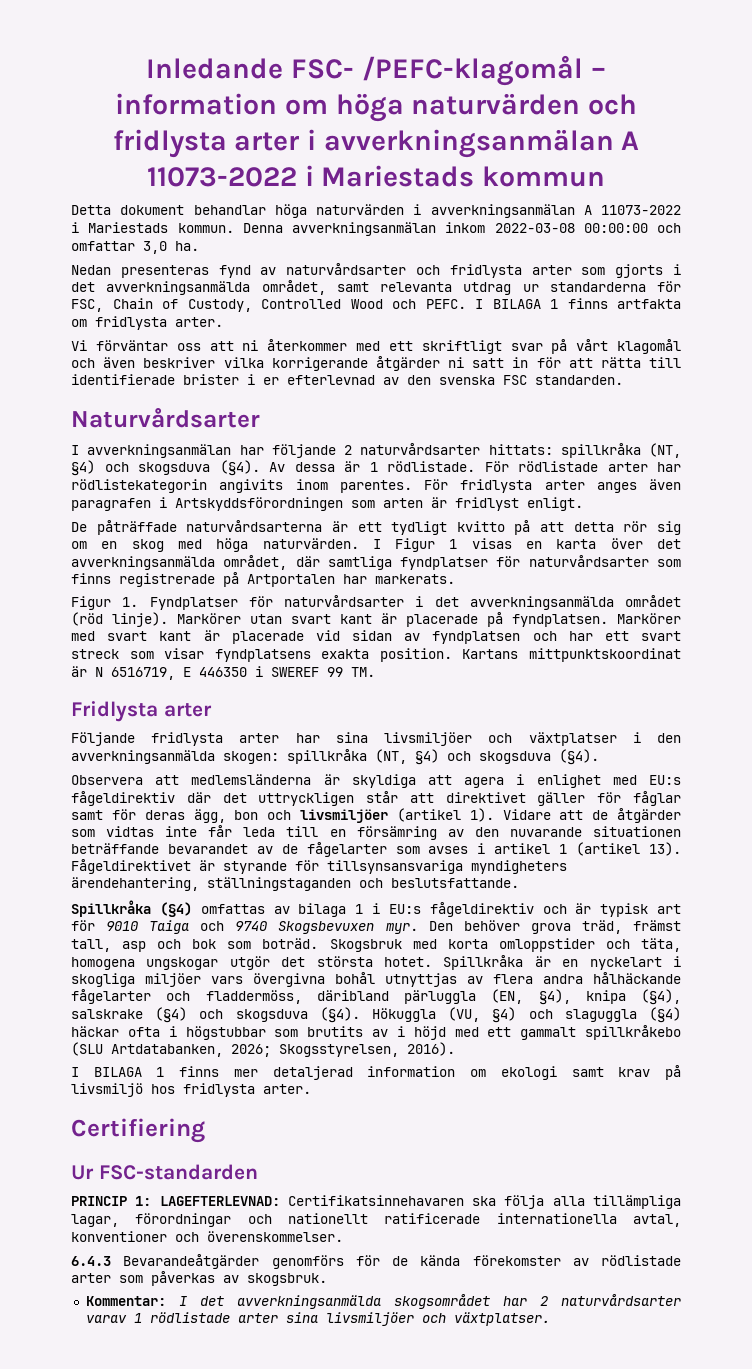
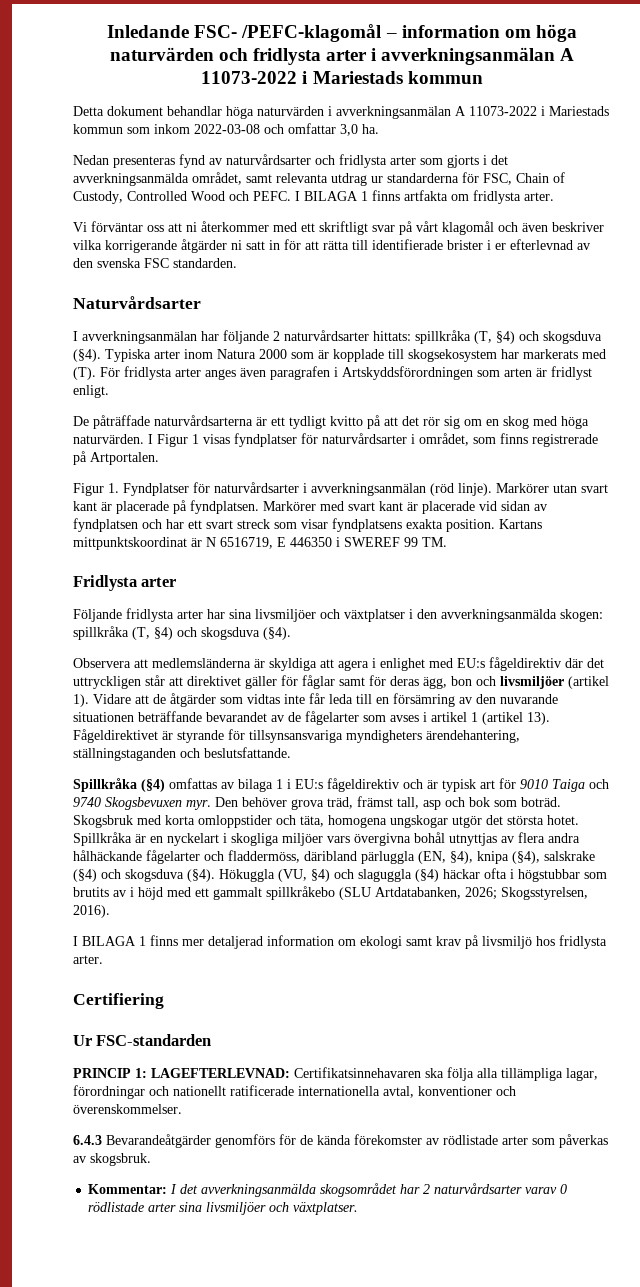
[177,222,436,236] kommun. Denna avverkningsanmälan -> [73,124,150,134] kommun som
[583,223,648,233] 00:00:00 -> (260, 129) none
[649,443,681,458] [71,460,681,476] [71,479,412,493] (NT, §4) och skogsduva (§4). Av dessa är 1 rödlistade. För rödlistade arter har rödlistekategorin angivits inom parentes. -> [474,331,602,344] [73,349,606,362] [73,367,96,380] (T, §4) och skogsduva (§4). Typiska arter inom Natura 2000 som är kopplade till skogsekosystem har markerats med (T).
[573,522,614,532] detta -> [402,416,419,426] det
[526,538,681,549] [71,555,392,570] en karta över det avverkningsanmälda området, där samtliga -> (230, 439) none
(649, 561) none -> [411,433,469,446] i området,
[247,574,455,587] Artportalen har markerats. -> [90,452,159,465] Artportalen.
[434,595,681,610] det avverkningsanmälda området -> [311,483,426,496] avverkningsanmälan
[375,749,407,764] (NT, -> [132,627,150,640] (T,
[133,1313,142,1323] 1 -> [560,1184,568,1194] 0

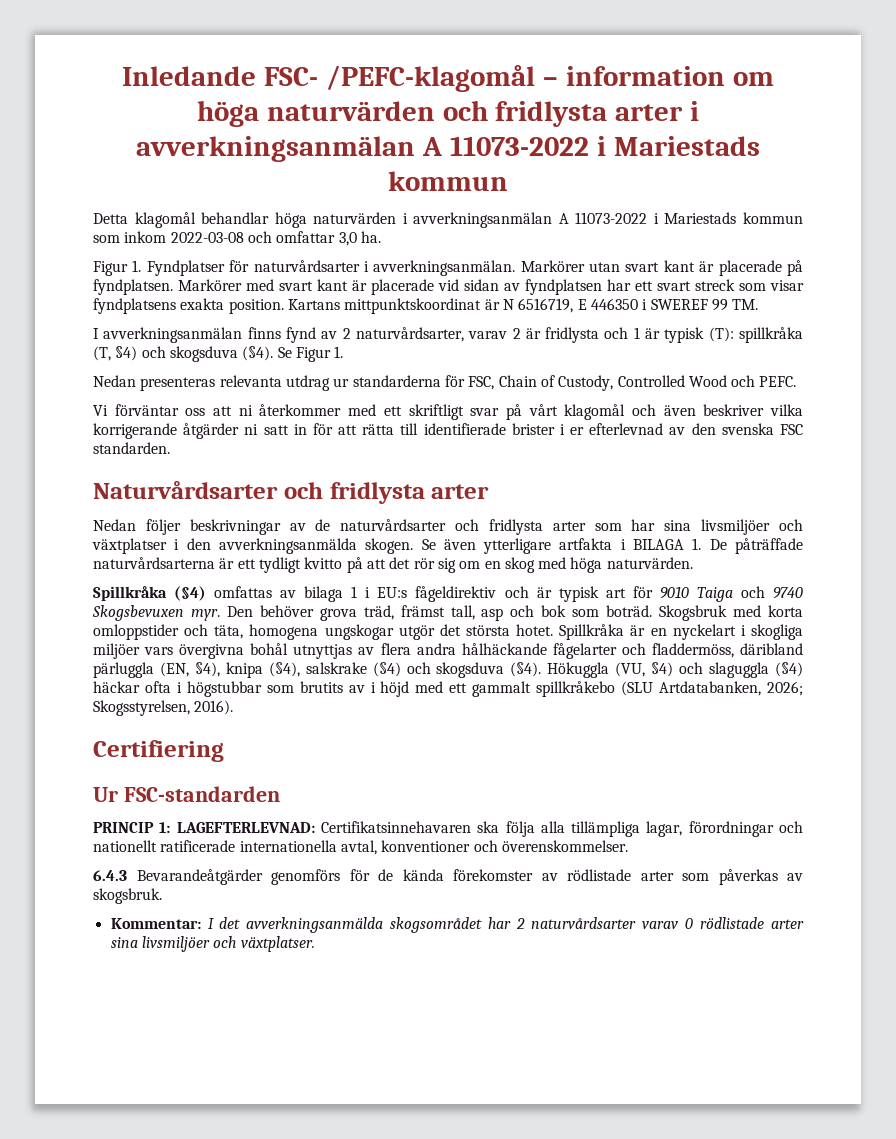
[107,106,163,116] dokument -> [134,212,196,228] klagomål
[73,154,508,168] [73,172,272,186] Nedan presenteras fynd av naturvårdsarter och fridlysta arter som gjorts i det avverkningsanmälda området, samt -> [93,260,803,276] [93,279,804,295] [93,298,759,314] [93,327,803,343] [93,346,344,362] [93,375,216,391] Figur 1. Fyndplatser för naturvårdsarter i avverkningsanmälan. Markörer utan svart kant är placerade på fyndplatsen. Markörer med svart kant är placerade vid sidan av fyndplatsen har ett svart streck som visar fyndplatsens exakta position. Kartans mittpunktskoordinat är N 6516719, E 446350 i SWEREF 99 TM. // I avverkningsanmälan finns fynd av 2 naturvårdsarter, varav 2 är fridlysta och 1 är typisk (T): spillkråka (T, §4) och skogsduva (§4). Se Figur 1. // Nedan presenteras
[295,190,554,204] I BILAGA 1 finns artfakta om fridlysta arter. -> (797, 381) none
[73,330,602,344] [73,349,606,362] [73,366,592,380] [73,385,109,398] // I avverkningsanmälan har följande 2 naturvårdsarter hittats: spillkråka (T, §4) och skogsduva (§4). Typiska arter inom Natura 2000 som är kopplade till skogsekosystem har markerats med (T). För fridlysta arter anges även paragrafen i Artskyddsförordningen som arten är fridlyst enligt. // -> [283,482,490,504] [93,519,803,535] [92,538,702,554] och fridlysta arter // Nedan följer beskrivningar av de naturvårdsarter och fridlysta arter som har sina livsmiljöer och växtplatser i den avverkningsanmälda skogen. Se även ytterligare artfakta i BILAGA 1.
[148,433,598,447] [73,451,159,465] [73,482,608,496] [73,500,547,514] [73,518,542,532] [73,537,447,550] [73,575,177,591] [73,608,603,622] [73,626,291,640] [73,657,604,671] [73,675,609,689] [73,693,558,707] [73,711,550,725] [73,729,520,743] [73,747,291,761] I Figur 1 visas fyndplatser för naturvårdsarter i området, som finns registrerade på Artportalen. // Figur 1. Fyndplatser för naturvårdsarter i avverkningsanmälan (röd linje). Markörer utan svart kant är placerade på fyndplatsen. Markörer med svart kant är placerade vid sidan av fyndplatsen och har ett svart streck som visar fyndplatsens exakta position. Kartans mittpunktskoordinat är N 6516719, E 446350 i SWEREF 99 TM. // Fridlysta arter // Följande fridlysta arter har sina livsmiljöer och växtplatser i den avverkningsanmälda skogen: spillkråka (T, §4) och skogsduva (§4). // Observera att medlemsländerna är skyldiga att agera i enlighet med EU:s fågeldirektiv där det uttryckligen står att direktivet gäller för fåglar samt för deras ägg, bon och livsmiljöer (artikel 1). Vidare att de åtgärder som vidtas inte får leda till en försämring av den nuvarande situationen beträffande bevarandet av de fågelarter som avses i artikel 1 (artikel 13). Fågeldirektivet är styrande för tillsynsansvariga myndigheters ärendehantering, ställningstaganden och beslutsfattande. -> (693, 563) none
[73,935,607,949] [73,955,103,964] // I BILAGA 1 finns mer detaljerad information om ekologi samt krav på livsmiljö hos fridlysta arter. -> (234, 707) none

